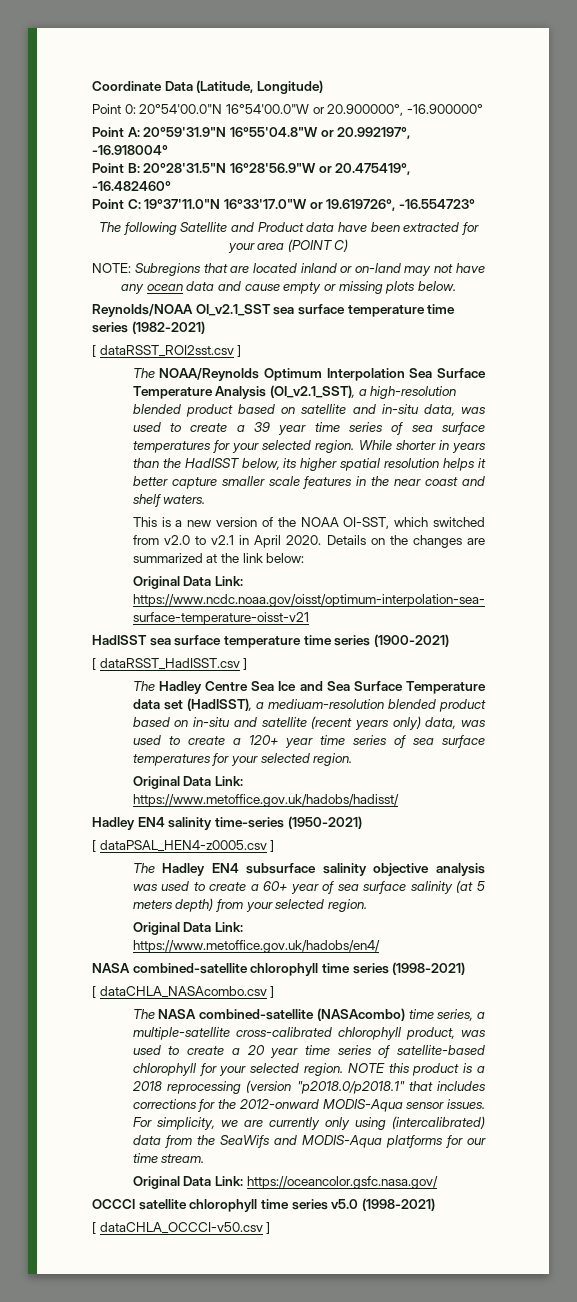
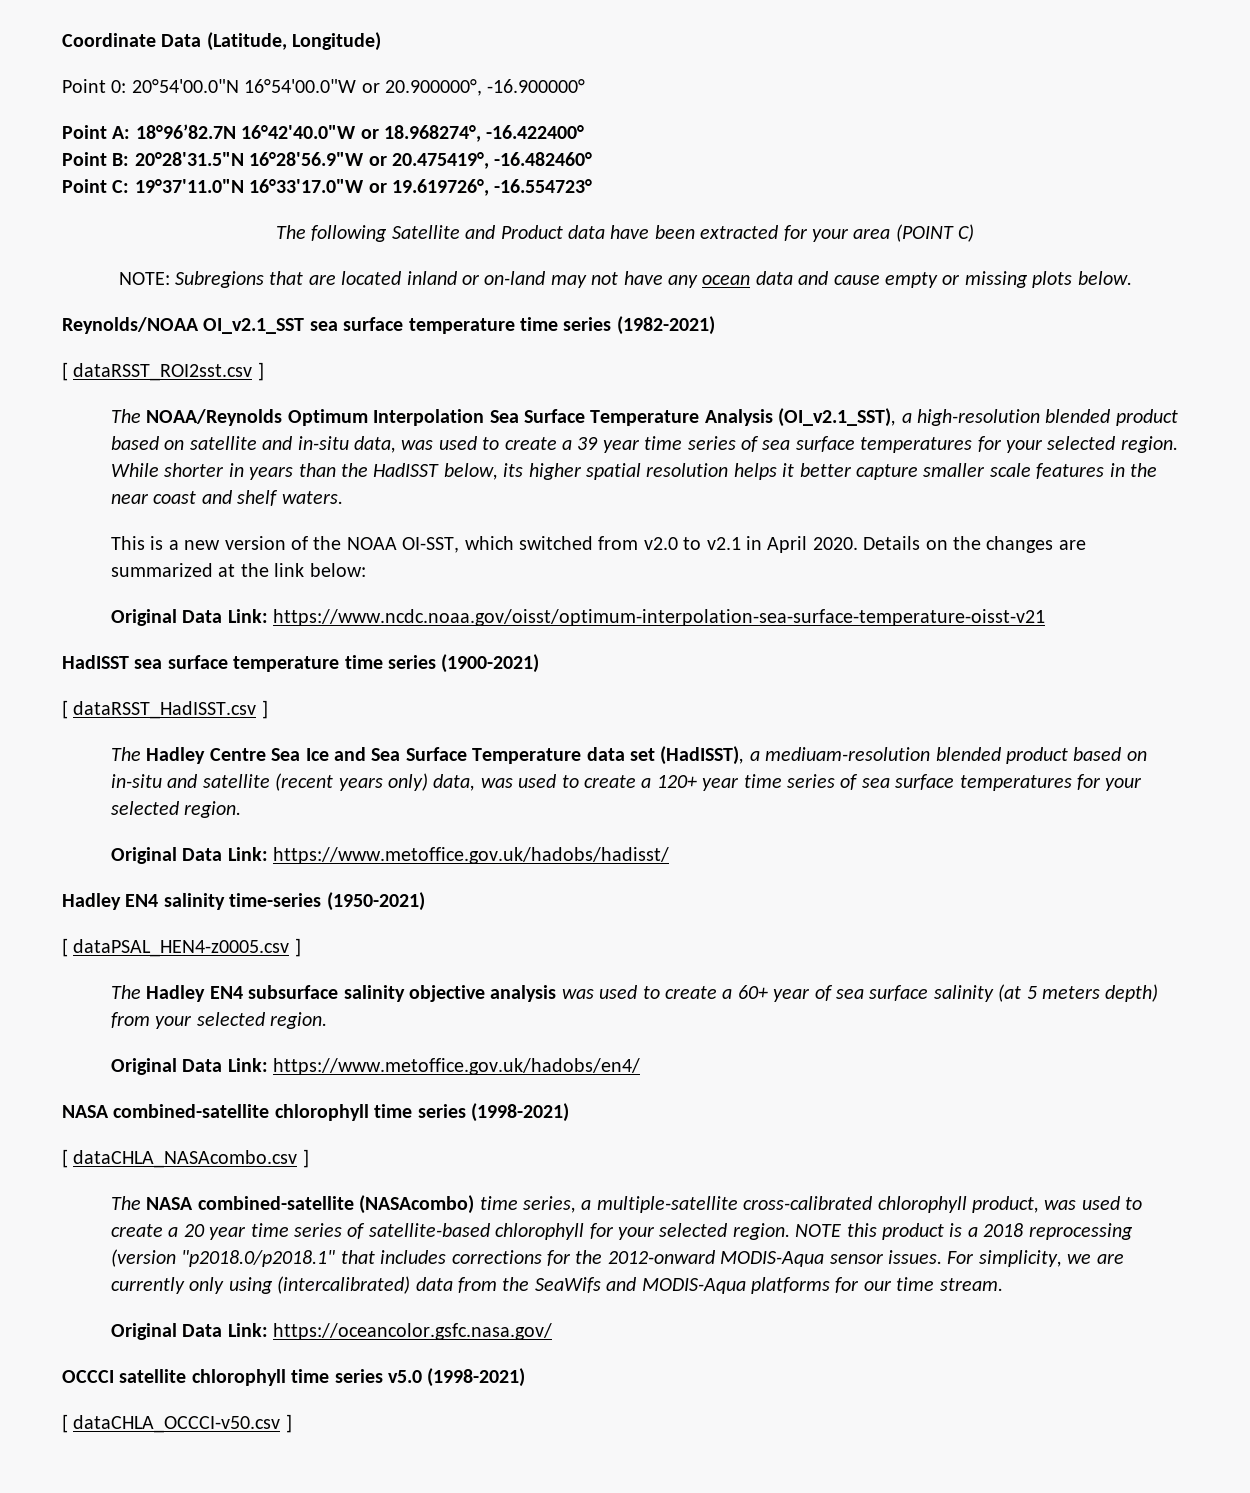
[143,127,411,139] [92,145,168,155] 20°59'31.9"N 16°55'04.8"W or 20.992197°, -16.918004° -> [135,124,585,142] 18°96’82.7N 16°42'40.0"W or 18.968274°, -16.422400°

